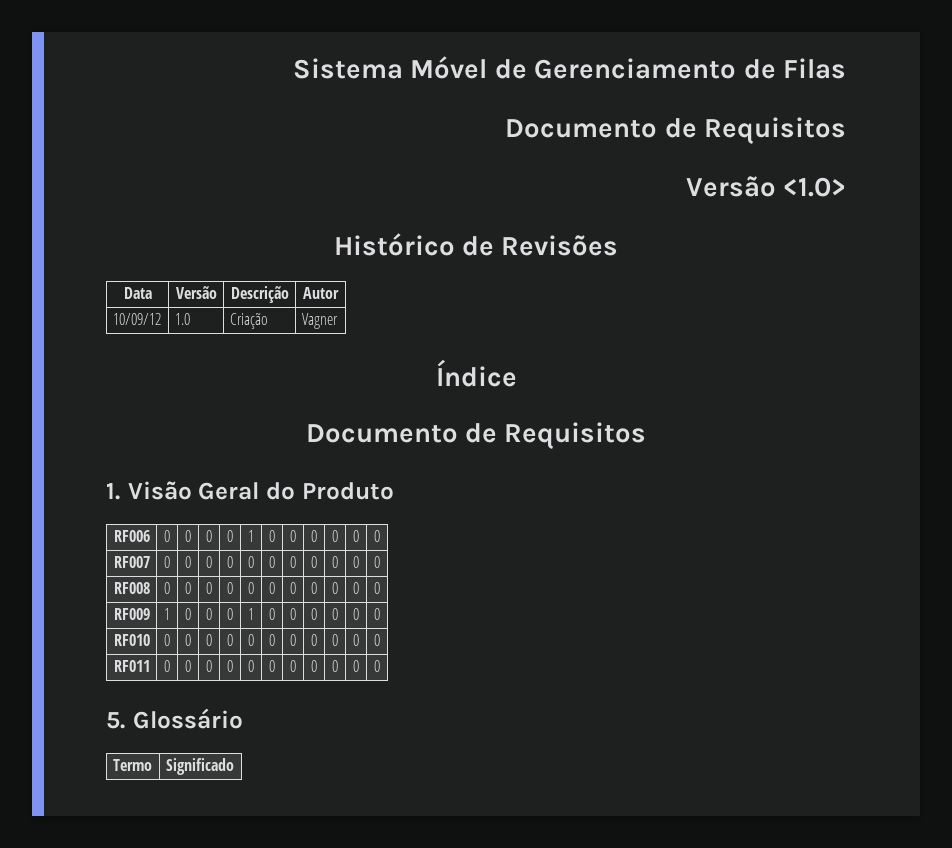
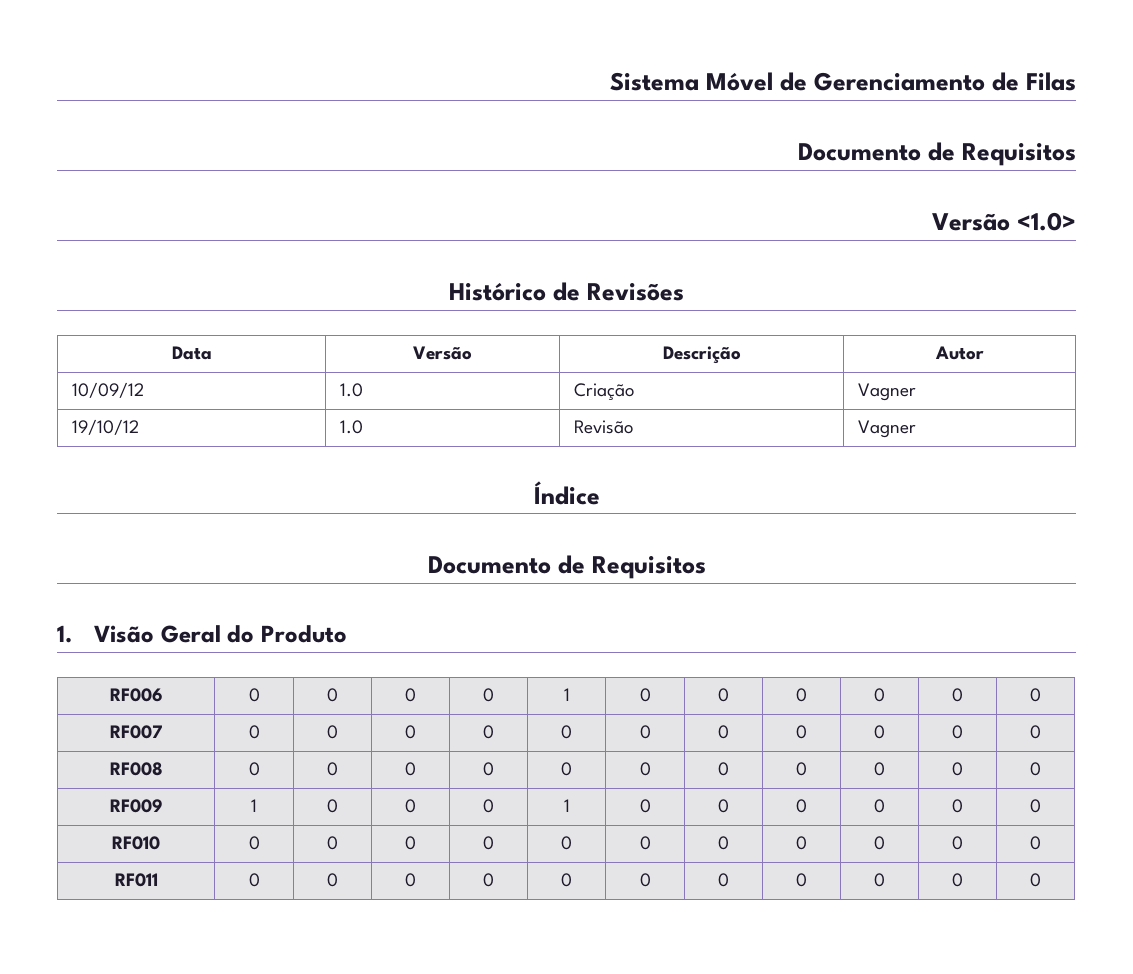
(338, 321) none -> [71,419,139,435] [339,420,363,434] [573,420,633,434] [857,420,916,438] // 19/10/12 | 1.0 | Revisão | Vagner
[106,708,243,729] [112,759,152,771] [165,758,234,775] // 5. Glossário // Termo | Significado -> (1041, 880) none

